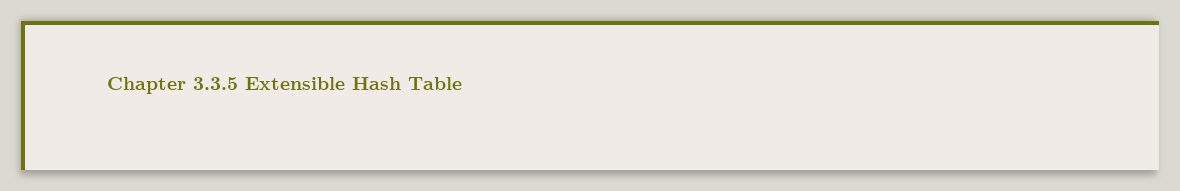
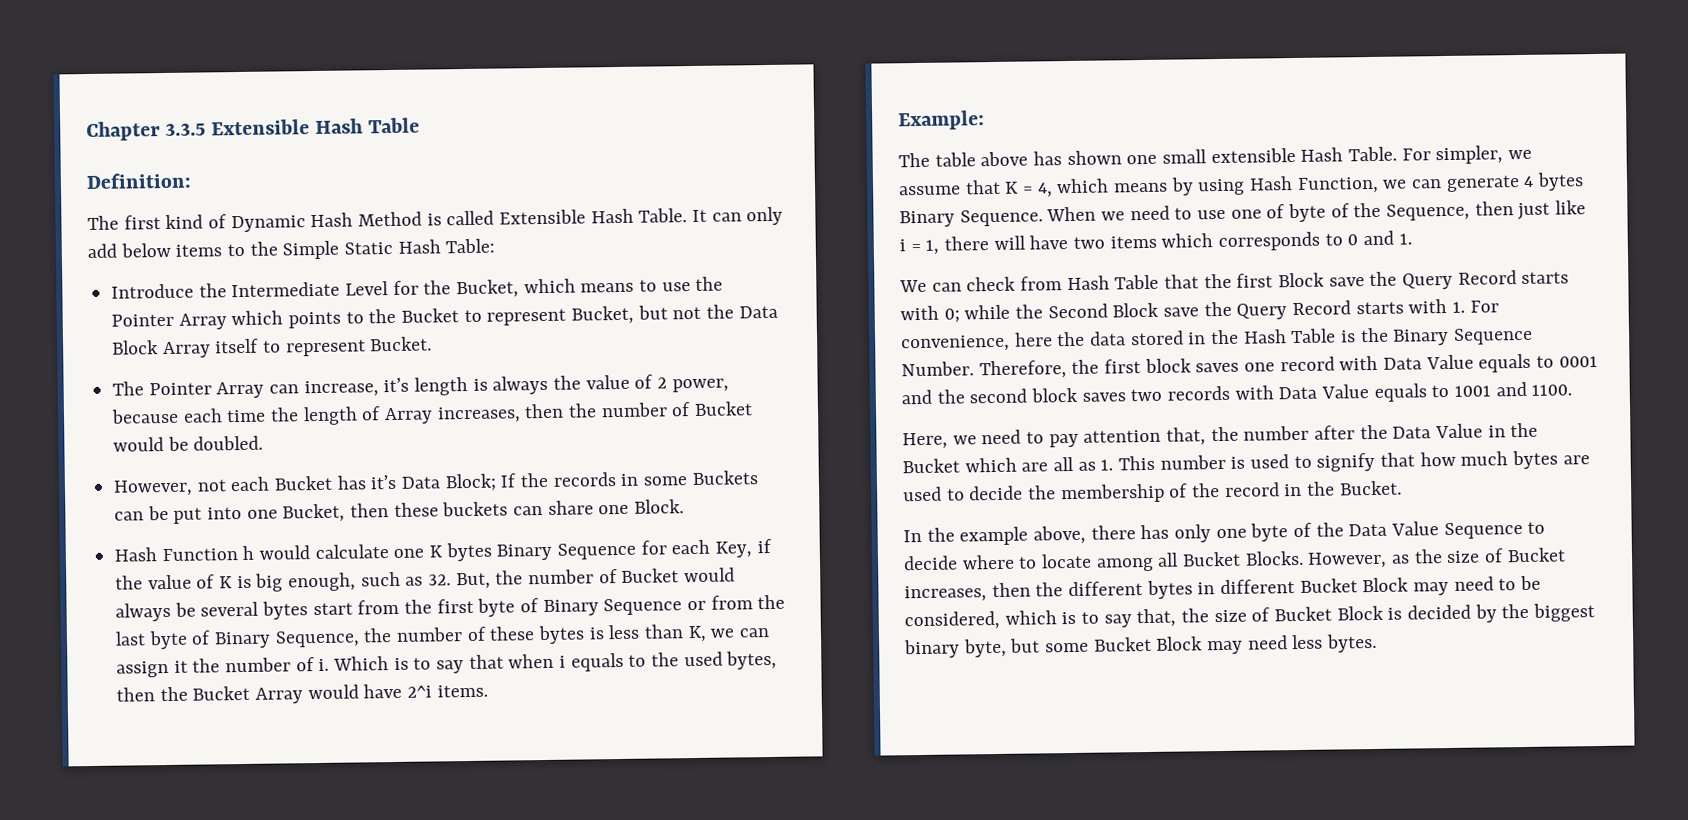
(462, 83) none -> [86,172,191,190] [87,206,784,233] [87,238,496,260] [111,276,724,299] [111,304,778,330] [112,336,433,359] [112,374,729,399] [111,401,754,426] [113,435,264,452] [113,470,758,497] [114,499,685,524] [114,538,772,562] [115,567,736,592] [115,594,786,622] [115,624,771,650] [116,650,778,678] [116,683,488,704] [898,110,985,131] [898,145,1533,168] [899,172,1585,198] [899,200,1587,228] [899,230,1412,255] [899,270,1570,293] [900,298,1499,323] [901,327,1534,353] [901,353,1598,380] [901,381,1573,405] [902,422,1539,450] [902,450,1590,474] [903,480,1402,504] [903,521,1546,546] [903,547,1566,572] [904,575,1542,603] [904,603,1596,631] [904,633,1378,659] // Definition: // The first kind of Dynamic Hash Method is called Extensible Hash Table. It can only add below items to the Simple Static Hash Table: // Introduce the Intermediate Level for the Bucket, which means to use the Pointer Array which points to the Bucket to represent Bucket, but not the Data Block Array itself to represent Bucket. // The Pointer Array can increase, it’s length is always the value of 2 power, because each time the length of Array increases, then the number of Bucket would be doubled. // However, not each Bucket has it’s Data Block; If the records in some Buckets can be put into one Bucket, then these buckets can share one Block. // Hash Function h would calculate one K bytes Binary Sequence for each Key, if the value of K is big enough, such as 32. But, the number of Bucket would always be several bytes start from the first byte of Binary Sequence or from the last byte of Binary Sequence, the number of these bytes is less than K, we can assign it the number of i. Which is to say that when i equals to the used bytes, then the Bucket Array would have 2^i items. // Example: // The table above has shown one small extensible Hash Table. For simpler, we assume that K = 4, which means by using Hash Function, we can generate 4 bytes Binary Sequence. When we need to use one of byte of the Sequence, then just like i = 1, there will have two items which corresponds to 0 and 1. // We can check from Hash Table that the first Block save the Query Record starts with 0; while the Second Block save the Query Record starts with 1. For convenience, here the data stored in the Hash Table is the Binary Sequence Number. Therefore, the first block saves one record with Data Value equals to 0001 and the second block saves two records with Data Value equals to 1001 and 1100. // Here, we need to pay attention that, the number after the Data Value in the Bucket which are all as 1. This number is used to signify that how much bytes are used to decide the membership of the record in the Bucket. // In the example above, there has only one byte of the Data Value Sequence to decide where to locate among all Bucket Blocks. However, as the size of Bucket increases, then the different bytes in different Bucket Block may need to be considered, which is to say that, the size of Bucket Block is decided by the biggest binary byte, but some Bucket Block may need less bytes.

